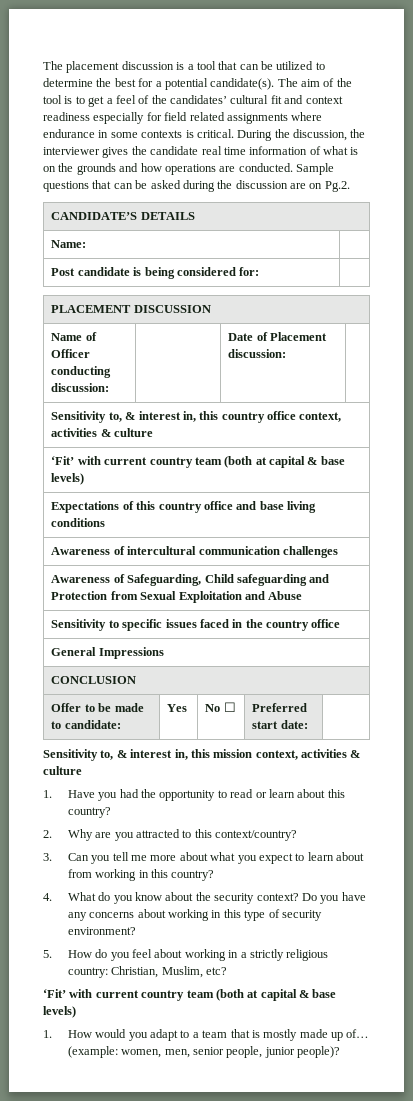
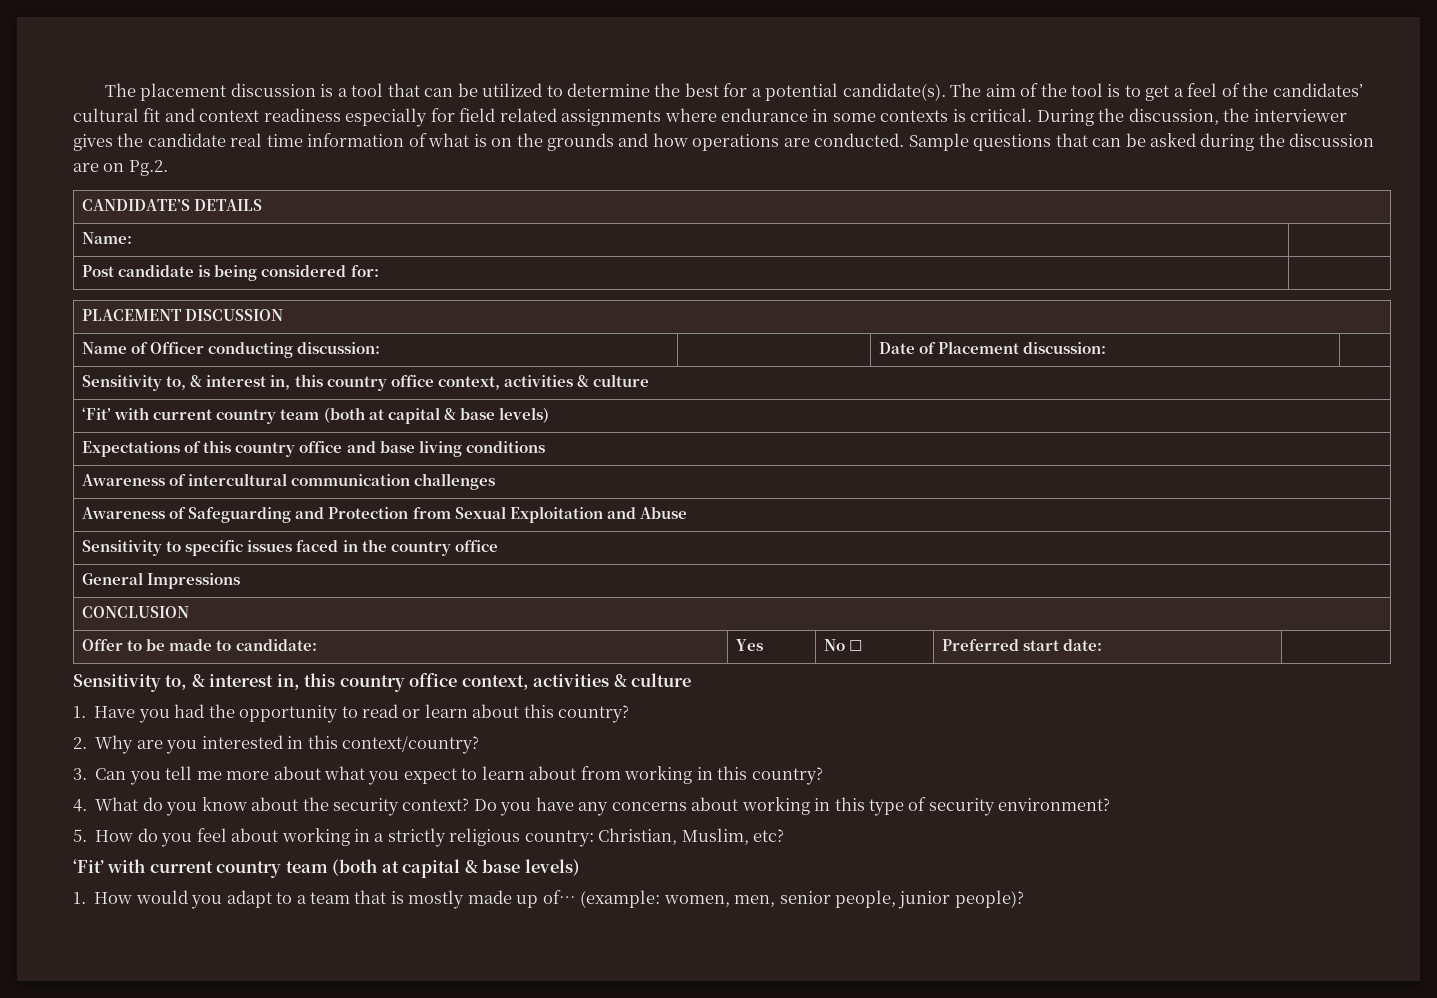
[127,574,307,586] Safeguarding, Child safeguarding -> [188,507,292,523] Safeguarding
[213,749,253,758] mission -> [339,673,458,692] country office
[136,829,192,838] attracted to -> [201,735,304,749] interested in

